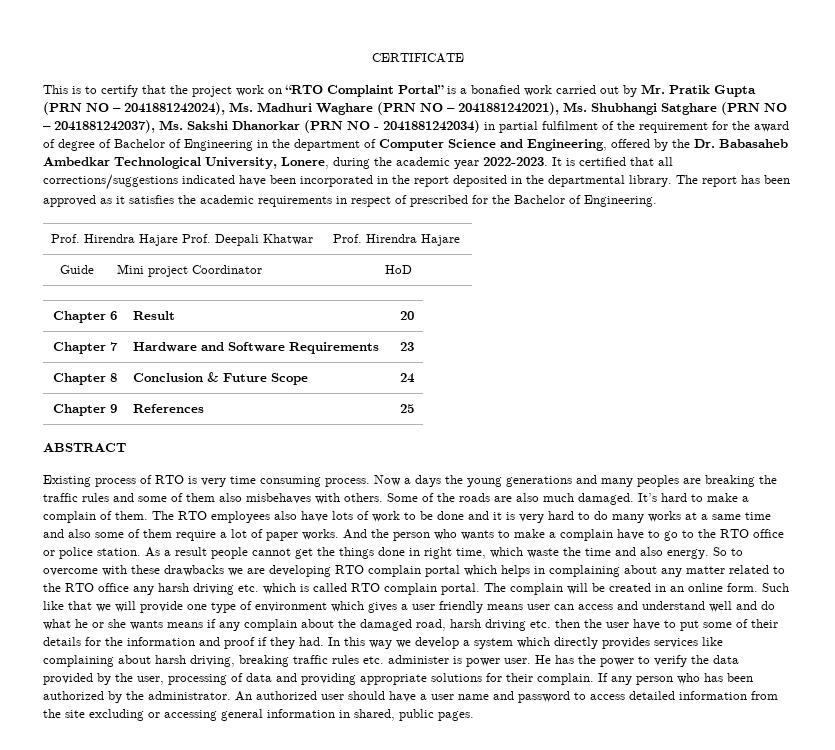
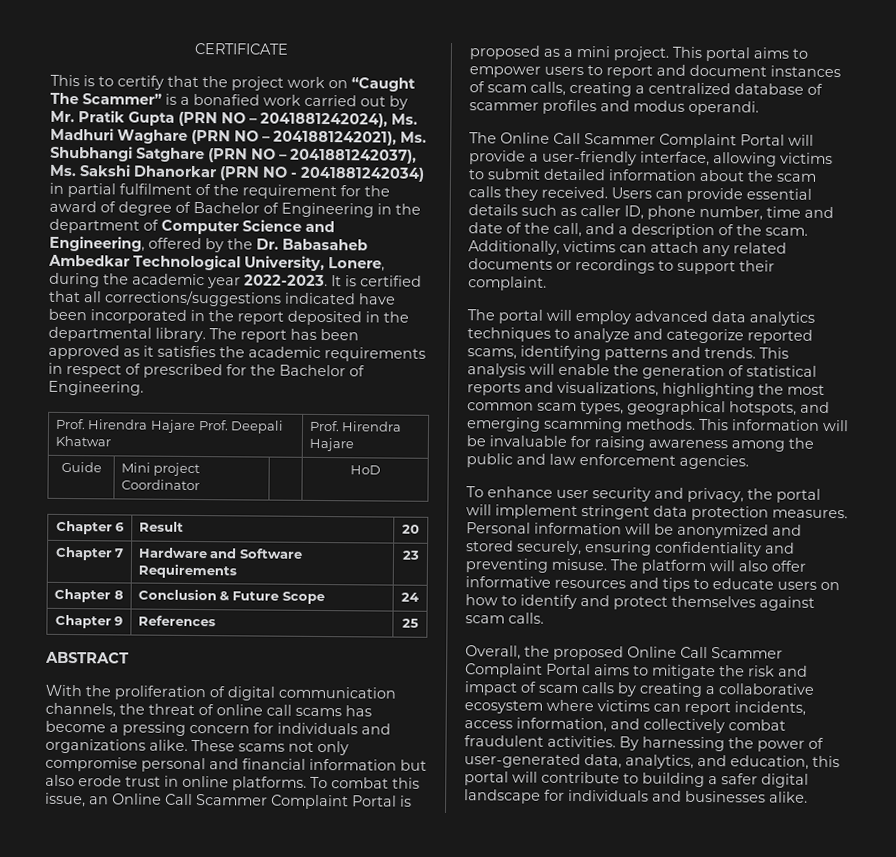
[285,85,444,97] “RTO Complaint Portal” -> [351,77,416,92] [50,92,162,105] “Caught The Scammer”
[43,475,777,487] [43,493,749,505] [43,511,771,523] [43,529,784,541] [43,547,743,559] [43,565,785,577] [43,583,789,595] [43,601,775,613] [43,619,778,631] [43,637,723,649] [43,655,739,667] [43,673,753,685] [43,691,778,703] [43,709,474,721] Existing process of RTO is very time consuming process. Now a days the young generations and many peoples are breaking the traffic rules and some of them also misbehaves with others. Some of the roads are also much damaged. It’s hard to make a complain of them. The RTO employees also have lots of work to be done and it is very hard to do many works at a same time and also some of them require a lot of paper works. And the person who wants to make a complain have to go to the RTO office or police station. As a result people cannot get the things done in right time, which waste the time and also energy. So to overcome with these drawbacks we are developing RTO complain portal which helps in complaining about any matter related to the RTO office any harsh driving etc. which is called RTO complain portal. The complain will be created in an online form. Such like that we will provide one type of environment which gives a user friendly means user can access and understand well and do what he or she wants means if any complain about the damaged road, harsh driving etc. then the user have to put some of their details for the information and proof if they had. In this way we develop a system which directly provides services like complaining about harsh driving, breaking traffic rules etc. administer is power user. He has the power to verify the data provided by the user, processing of data and providing appropriate solutions for their complain. If any person who has been authorized by the administrator. An authorized user should have a user name and password to access detailed information from the site excluding or accessing general information in shared, public pages. -> [45,684,396,701] [45,702,372,718] [45,720,391,736] [45,738,349,756] [45,756,427,773] [45,774,420,791] [45,792,412,810] [469,45,808,62] [469,64,841,79] [469,81,823,97] [469,99,759,116] [469,132,814,149] [469,150,833,167] [468,168,817,182] [468,186,812,203] [468,204,834,221] [468,222,808,239] [468,240,787,257] [468,258,775,275] [468,276,547,291] [467,309,815,326] [467,327,813,344] [467,345,789,361] [467,363,817,380] [467,381,825,398] [467,400,830,416] [466,417,849,433] [466,435,814,452] [466,453,749,470] [466,486,821,503] [466,504,848,521] [466,522,802,539] [466,540,795,557] [465,558,806,575] [465,576,840,592] [465,594,815,611] [465,612,544,624] [465,645,783,661] [465,663,808,680] [464,681,815,698] [464,699,806,716] [464,717,786,734] [464,735,824,752] [464,753,840,770] [464,771,809,788] [464,789,808,804] With the proliferation of digital communication channels, the threat of online call scams has become a pressing concern for individuals and organizations alike. These scams not only compromise personal and financial information but also erode trust in online platforms. To combat this issue, an Online Call Scammer Complaint Portal is proposed as a mini project. This portal aims to empower users to report and document instances of scam calls, creating a centralized database of scammer profiles and modus operandi. // The Online Call Scammer Complaint Portal will provide a user-friendly interface, allowing victims to submit detailed information about the scam calls they received. Users can provide essential details such as caller ID, phone number, time and date of the call, and a description of the scam. Additionally, victims can attach any related documents or recordings to support their complaint. // The portal will employ advanced data analytics techniques to analyze and categorize reported scams, identifying patterns and trends. This analysis will enable the generation of statistical reports and visualizations, highlighting the most common scam types, geographical hotspots, and emerging scamming methods. This information will be invaluable for raising awareness among the public and law enforcement agencies. // To enhance user security and privacy, the portal will implement stringent data protection measures. Personal information will be anonymized and stored securely, ensuring confidentiality and preventing misuse. The platform will also offer informative resources and tips to educate users on how to identify and protect themselves against scam calls. // Overall, the proposed Online Call Scammer Complaint Portal aims to mitigate the risk and impact of scam calls by creating a collaborative ecosystem where victims can report incidents, access information, and collectively combat fraudulent activities. By harnessing the power of user-generated data, analytics, and education, this portal will contribute to building a safer digital landscape for individuals and businesses alike.

